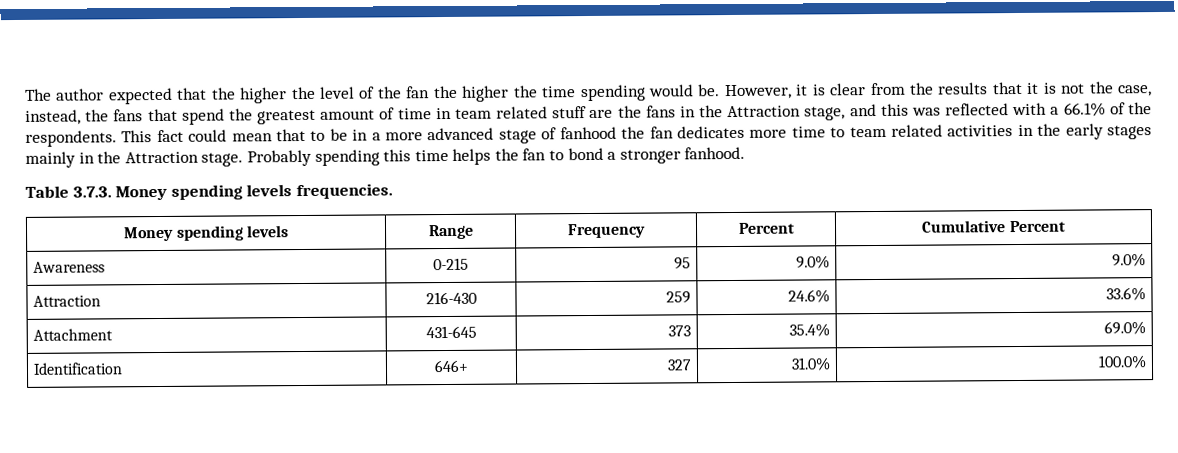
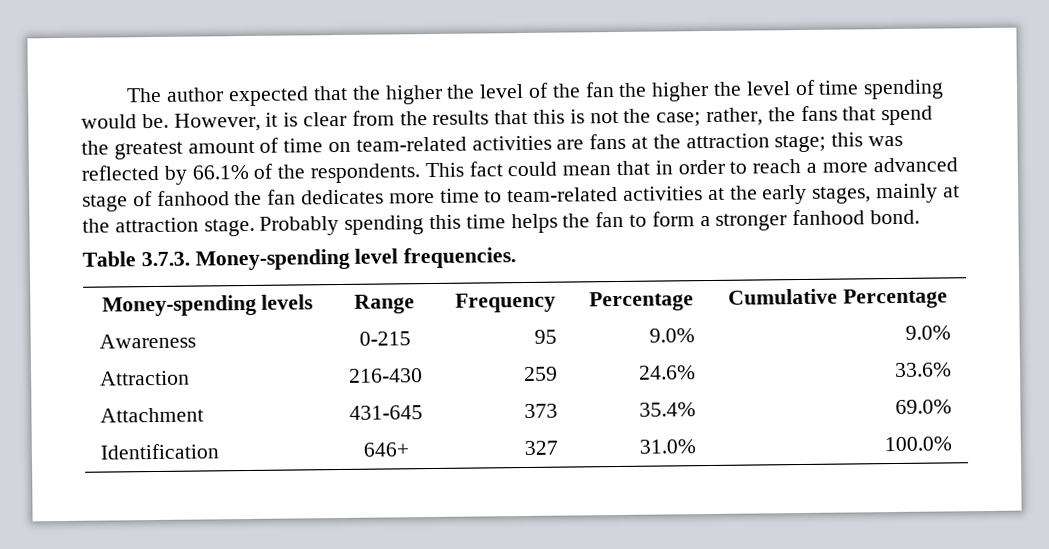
(538, 91) none -> [745,79,816,96] level of
[1027,82,1040,94] it -> [533,109,566,124] this
[1117,85,1152,97] [25,109,81,125] case, instead, -> [656,107,764,127] case; rather,
[435,103,877,121] in team related stuff are the fans in the Attraction stage, and -> [328,133,827,153] on team-related activities are fans at the attraction stage;
[1012,102,1060,116] with a -> [163,165,188,185] by
[310,128,369,141] to be in -> [654,158,802,175] in order to reach
[849,123,1152,140] [25,151,199,168] team related activities in the early stages mainly in the Attraction -> [507,183,960,205] [82,217,199,233] team-related activities at the early stages, mainly at the attraction
[567,147,604,161] bond -> [651,211,695,227] form
[684,146,746,160] fanhood. -> [792,209,921,226] fanhood bond.
[115,184,293,201] Money spending levels -> [194,248,399,271] Money-spending level
[123,225,244,242] Money spending -> [101,294,257,317] Money-spending
[737,222,795,234] Percent -> [588,291,694,312] Percentage
[1008,220,1066,233] Percent -> [842,288,948,309] Percentage

